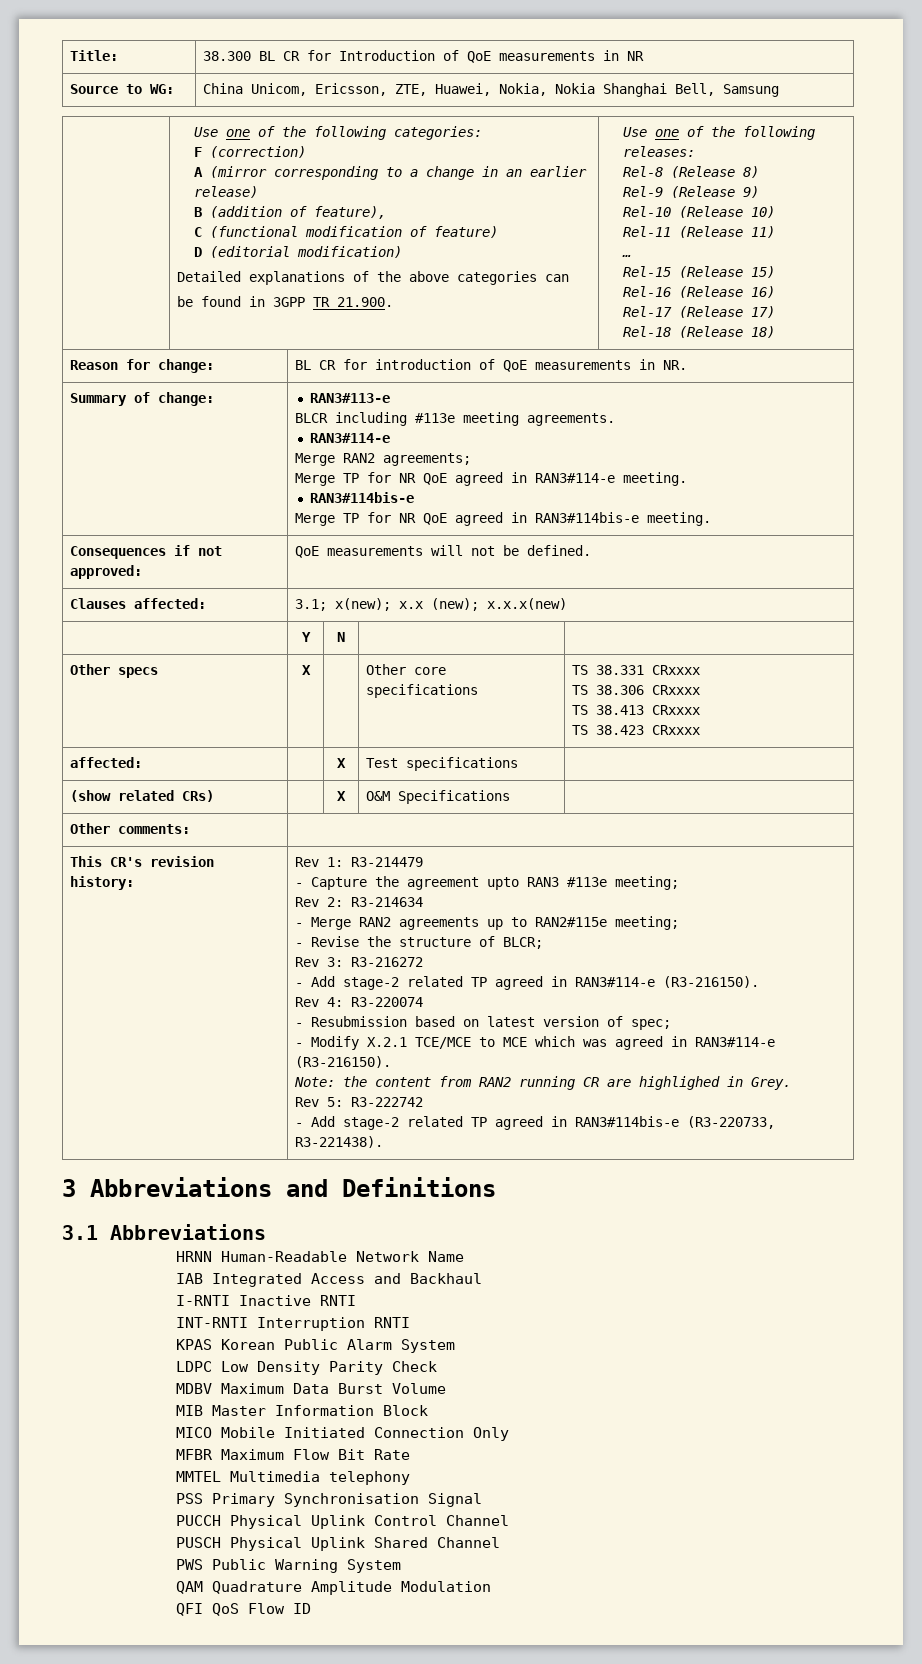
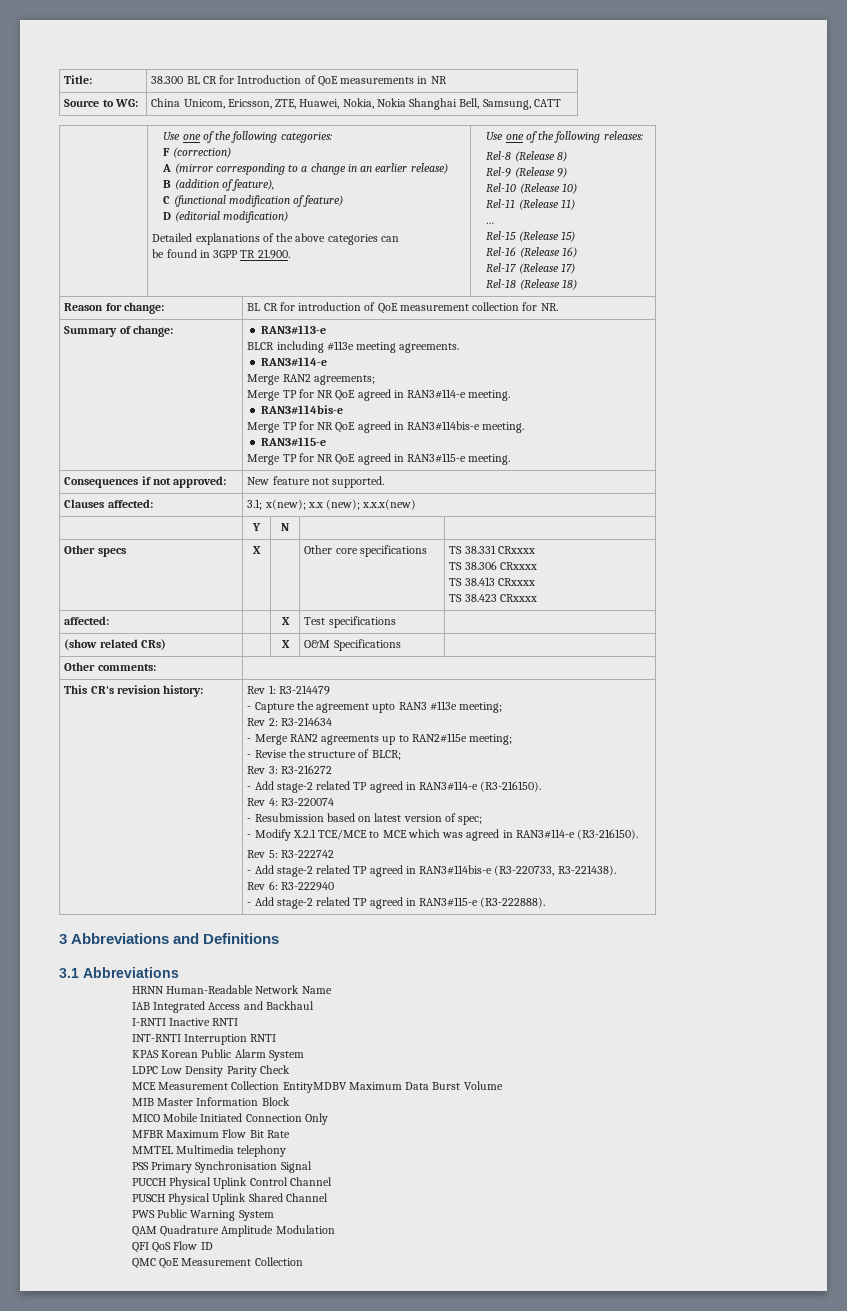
[723,84,780,97] Samsung -> [482,99,561,110] Samsung, CATT
[535,359,656,370] measurements in -> [399,302,538,311] measurement collection for
[70,545,223,559] [70,565,143,579] [295,545,592,558] // Consequences if not approved: | QoE measurements will not be defined. -> [260,437,326,446] [247,453,511,465] [64,476,227,488] [247,476,385,488] // RAN3#115-e // Merge TP for NR QoE agreed in RAN3#115-e meeting. // Consequences if not approved: | New feature not supported.
[294,1076,792,1090] // Note: the content from RAN2 running CR are highlighed in Grey. -> (639, 834) none
(384, 1142) none -> [247,881,334,891] [247,897,546,909] // Rev 6: R3-222940 // - Add stage-2 related TP agreed in RAN3#115-e (R3-222888).
[175,1383,212,1394] MDBV -> [131,1081,347,1093] MCE Measurement Collection EntityMDBV
(311, 1608) none -> [131,1257,303,1269] // QMC QoE Measurement Collection

